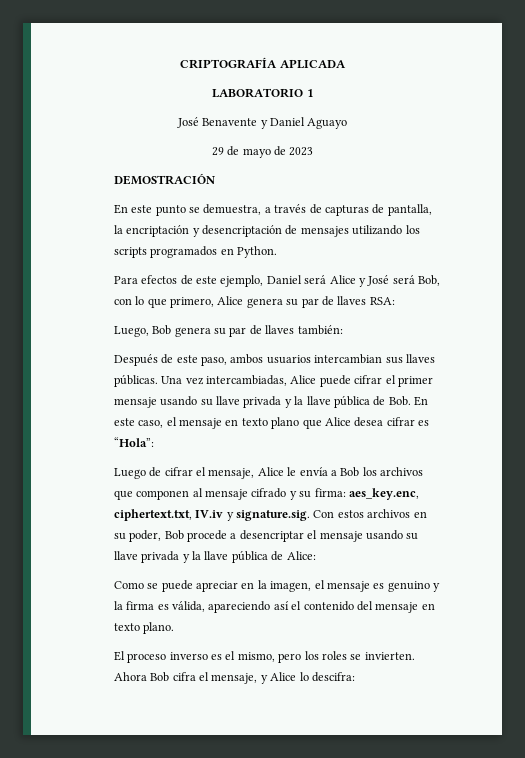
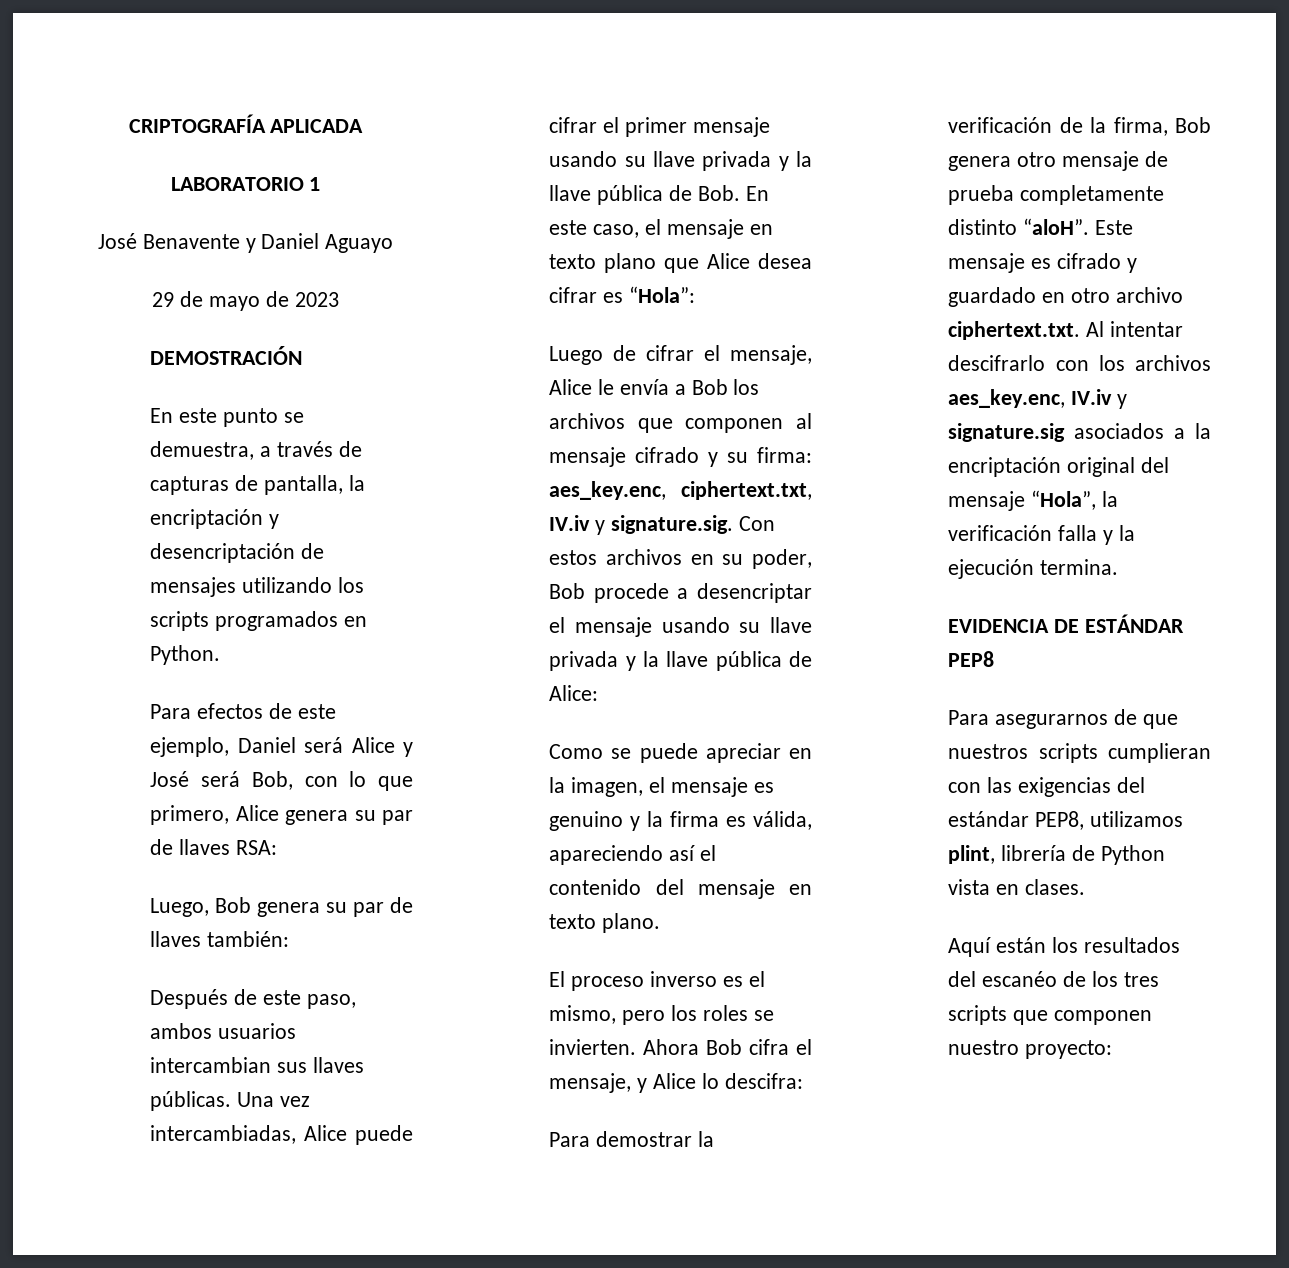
(355, 677) none -> [549,1131,714,1147] [948,117,1211,136] [948,151,1168,171] [948,185,1165,205] [948,218,1133,235] [948,253,1137,273] [948,287,1183,307] [948,321,1183,340] [948,355,1211,371] [948,389,1127,409] [948,423,1211,442] [948,457,1169,477] [948,490,1118,511] [948,525,1135,545] [948,559,1119,579] [948,614,1184,633] [948,651,995,667] [948,709,1178,729] [948,743,1211,763] [948,777,1145,797] [948,811,1183,830] [948,845,1165,865] [948,879,1085,895] [948,937,1180,957] [948,971,1159,987] [948,1005,1152,1025] [948,1040,1113,1059] // Para demostrar la verificación de la firma, Bob genera otro mensaje de prueba completamente distinto “aloH”. Este mensaje es cifrado y guardado en otro archivo ciphertext.txt. Al intentar descifrarlo con los archivos aes_key.enc, IV.iv y signature.sig asociados a la encriptación original del mensaje “Hola”, la verificación falla y la ejecución termina. // EVIDENCIA DE ESTÁNDAR PEP8 // Para asegurarnos de que nuestros scripts cumplieran con las exigencias del estándar PEP8, utilizamos plint, librería de Python vista en clases. // Aquí están los resultados del escanéo de los tres scripts que componen nuestro proyecto:

